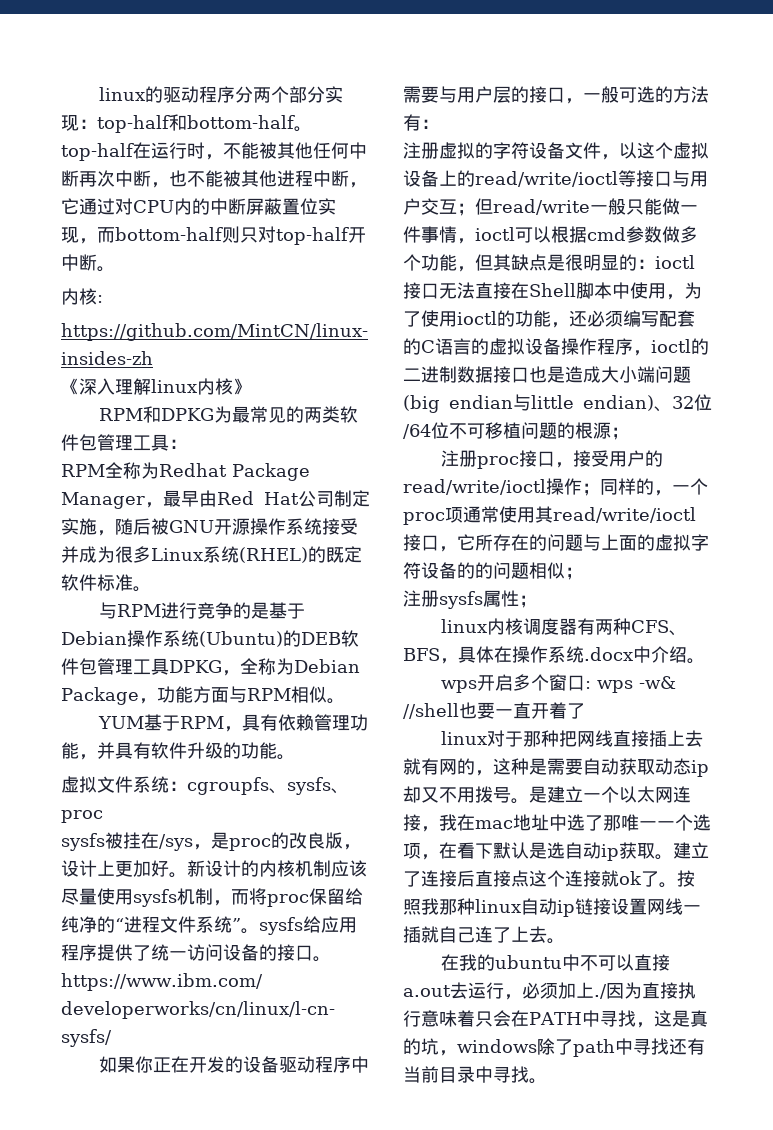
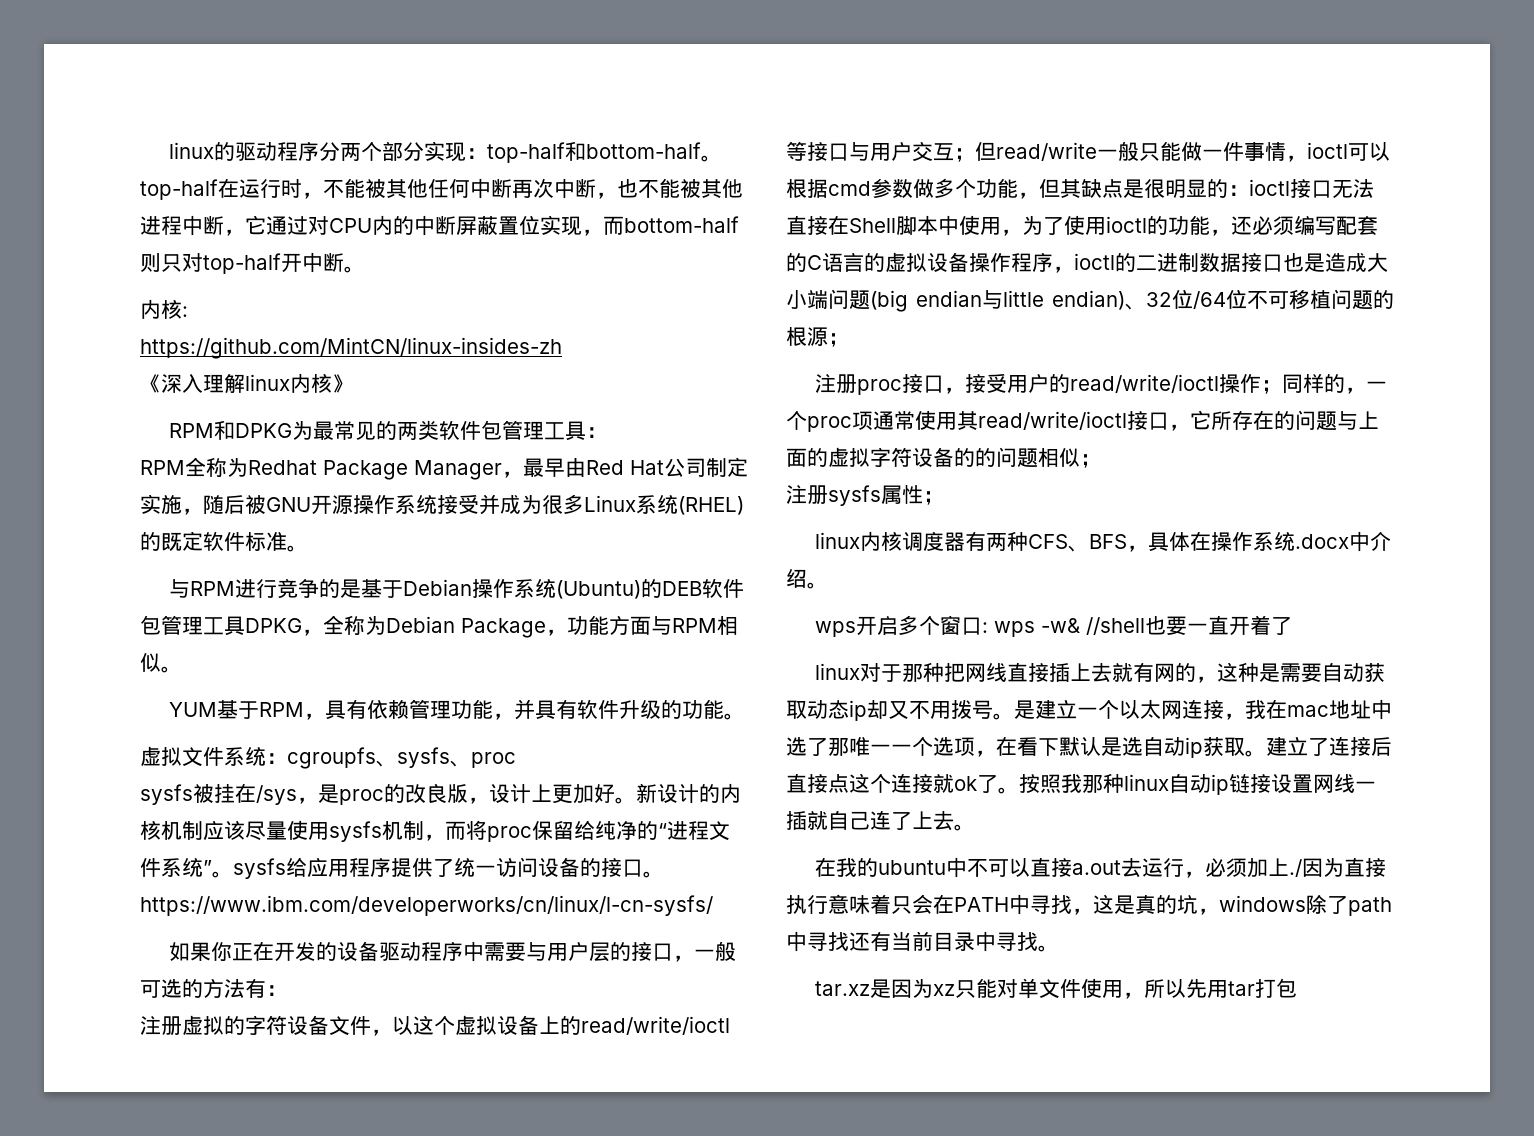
(547, 1081) none -> [814,978,1297,999] // tar.xz是因为xz只能对单文件使用，所以先用tar打包

